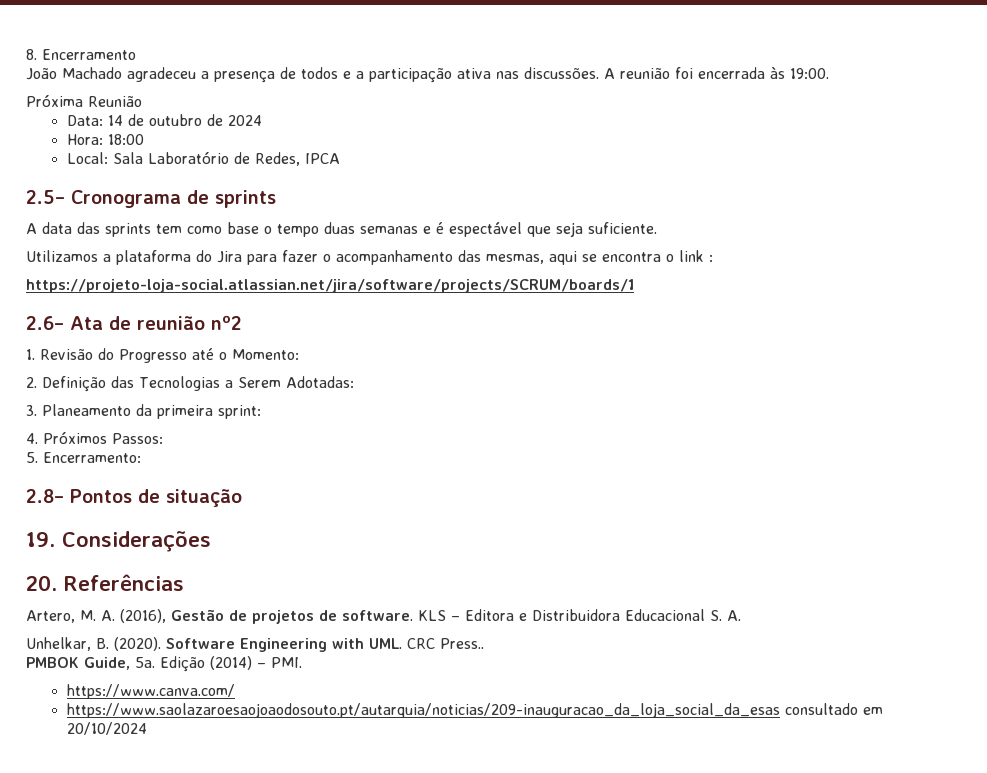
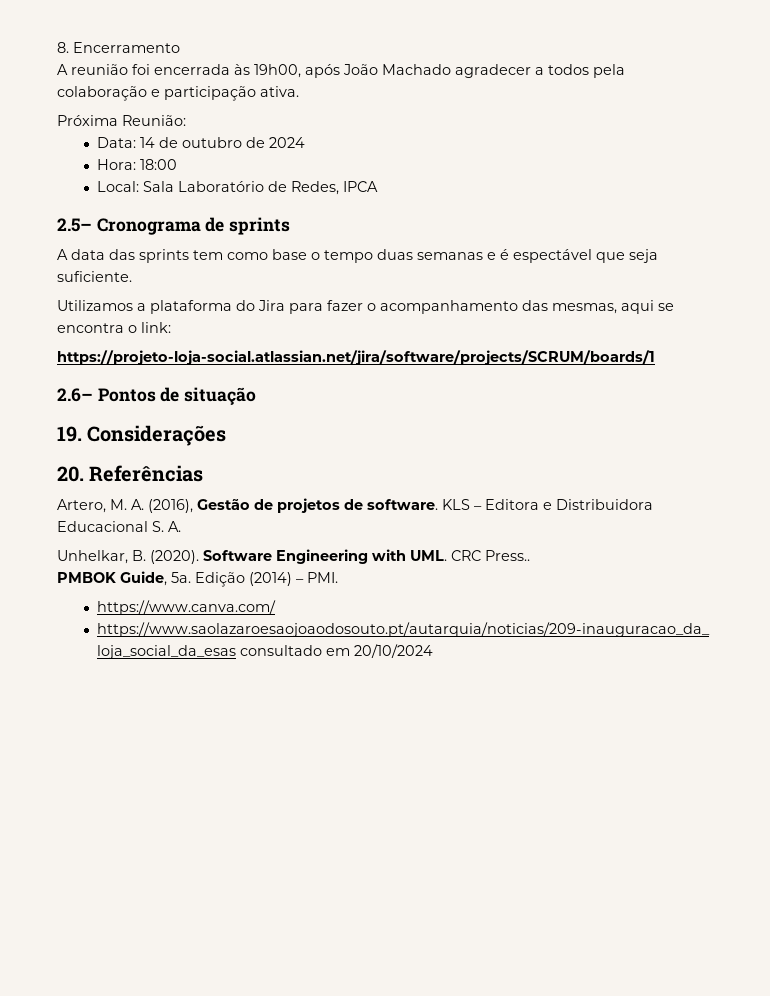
[26,67,599,83] João Machado agradeceu a presença de todos e a participação ativa nas discussões. -> (180, 47) none
[790,68,829,79] 19:00. -> [254,64,625,78] [57,86,299,101] 19h00, após João Machado agradecer a todos pela colaboração e participação ativa.
[88,96,142,107] Reunião -> [122,115,186,126] Reunião:
[679,250,713,262] link : -> [141,322,171,333] link:
[70,315,242,330] [26,348,299,363] [26,376,354,392] [26,404,261,419] [26,431,163,444] [26,452,141,463] [26,489,64,503] Ata de reunião nº2 // 1. Revisão do Progresso até o Momento: // 2. Definição das Tecnologias a Serem Adotadas: // 3. Planeamento da primeira sprint: // 4. Próximos Passos: // 5. Encerramento: // 2.8– -> (93, 395) none

